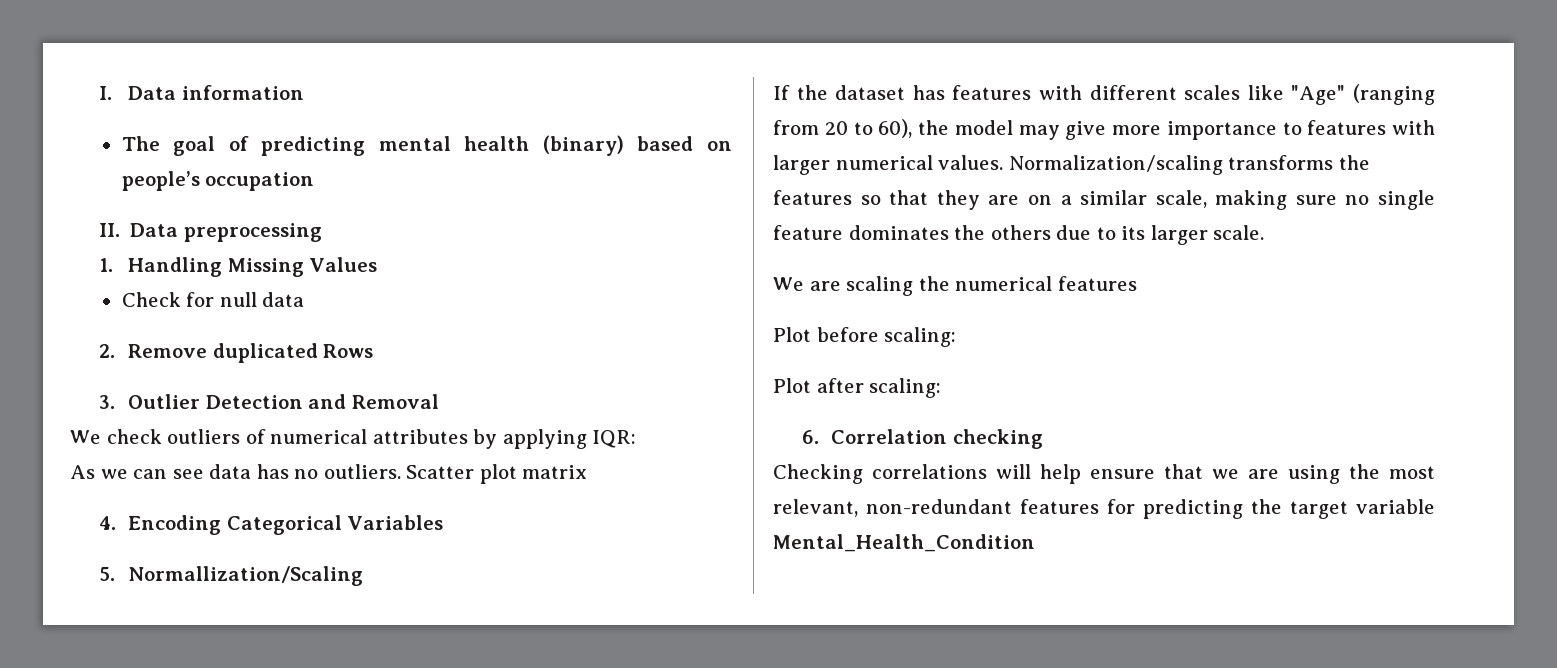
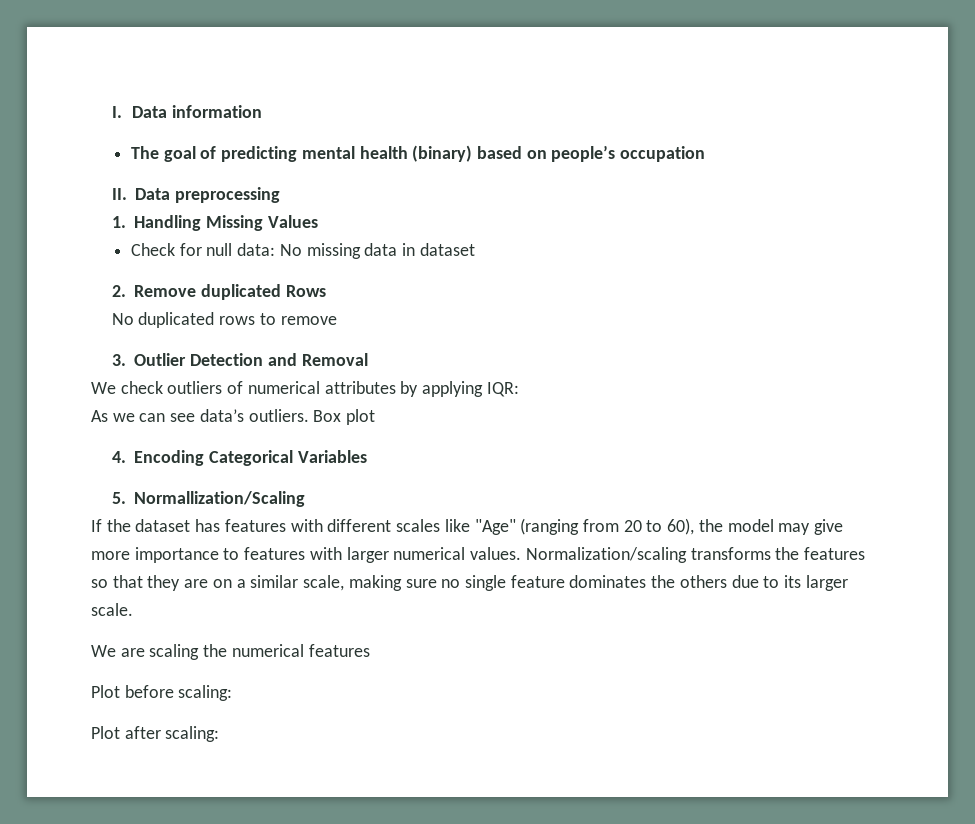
[262,292,305,307] data -> [237,243,475,259] data: No missing data in dataset
(374, 351) none -> [111,312,337,328] // No duplicated rows to remove
[209,464,475,479] data has no outliers. Scatter -> [199,409,342,422] data’s outliers. Box
[522,465,588,479] matrix -> (376, 417) none
[801,429,1043,449] [773,464,1435,484] [773,499,1435,519] [773,534,1035,552] // 6. Correlation checking // Checking correlations will help ensure that we are using the most relevant, non-redundant features for predicting the target variable Mental_Health_Condition -> (220, 734) none

